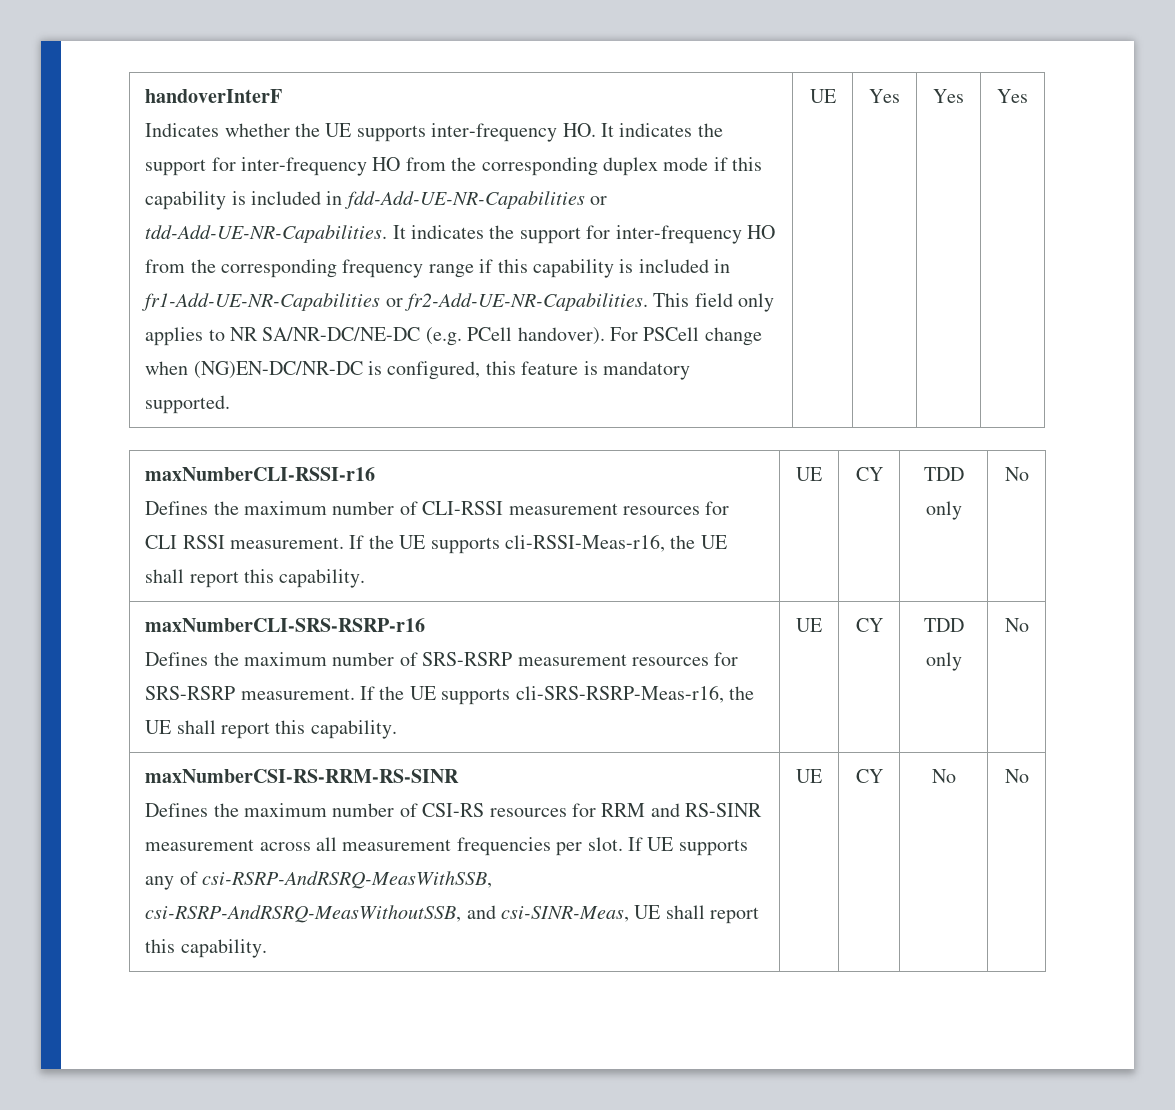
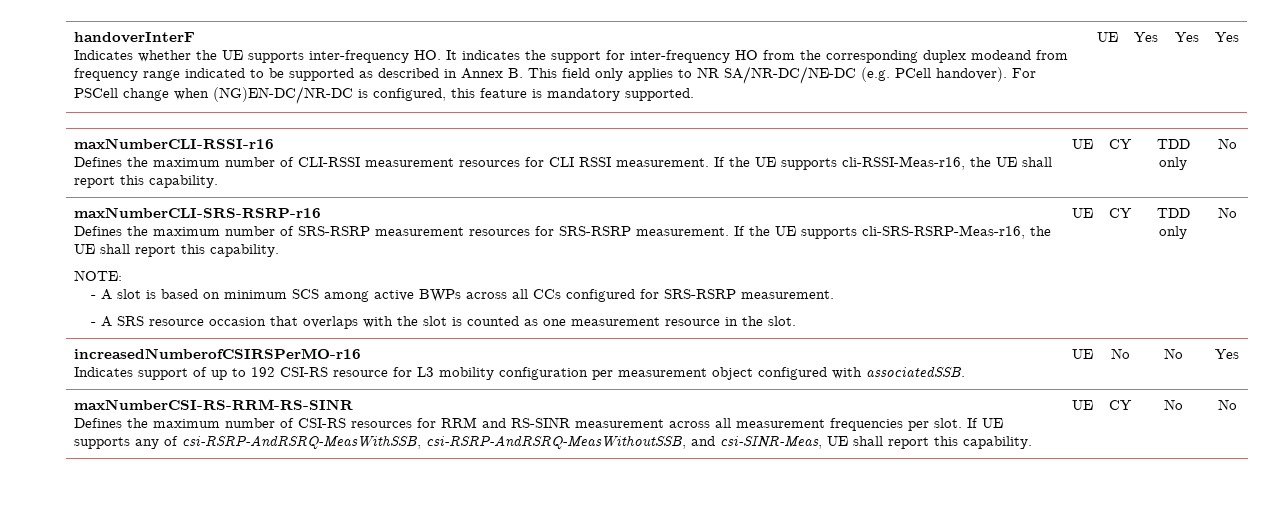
[663,157,763,171] [145,191,608,210] [145,225,775,244] [145,259,731,278] [142,293,648,311] mode if this capability is included in fdd-Add-UE-NR-Capabilities or tdd-Add-UE-NR-Capabilities. It indicates the support for inter-frequency HO from the corresponding frequency range if this capability is included in fr1-Add-UE-NR-Capabilities or fr2-Add-UE-NR-Capabilities. -> [970,50,1068,60] [73,68,523,81] modeand from frequency range indicated to be supported as described in Annex B.
[796,618,822,632] [855,618,884,632] [923,618,964,632] [925,652,962,671] [1004,618,1029,632] | UE | CY | TDD only | No -> [73,270,122,281] [91,289,835,302] [91,316,797,329] [1071,208,1093,218] [1109,208,1132,218] [1156,208,1190,218] [1159,226,1187,239] [1217,207,1237,218] [73,348,361,359] [73,366,965,380] [1071,349,1093,359] [1110,348,1130,359] [1163,348,1183,359] [1215,349,1239,359] // NOTE: // - A slot is based on minimum SCS among active BWPs across all CCs configured for SRS-RSRP measurement. // - A SRS resource occasion that overlaps with the slot is counted as one measurement resource in the slot. | UE | CY | TDD only | No // increasedNumberofCSIRSPerMO-r16 // Indicates support of up to 192 CSI-RS resource for L3 mobility configuration per measurement object configured with associatedSSB. | UE | No | No | Yes

